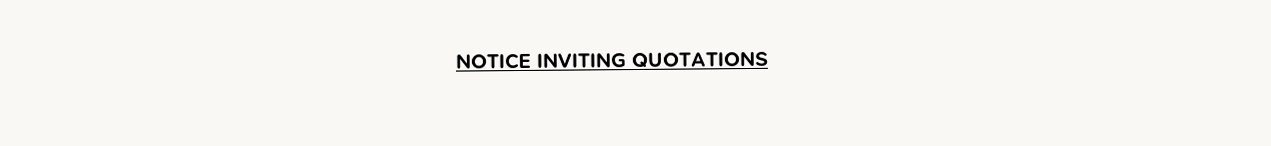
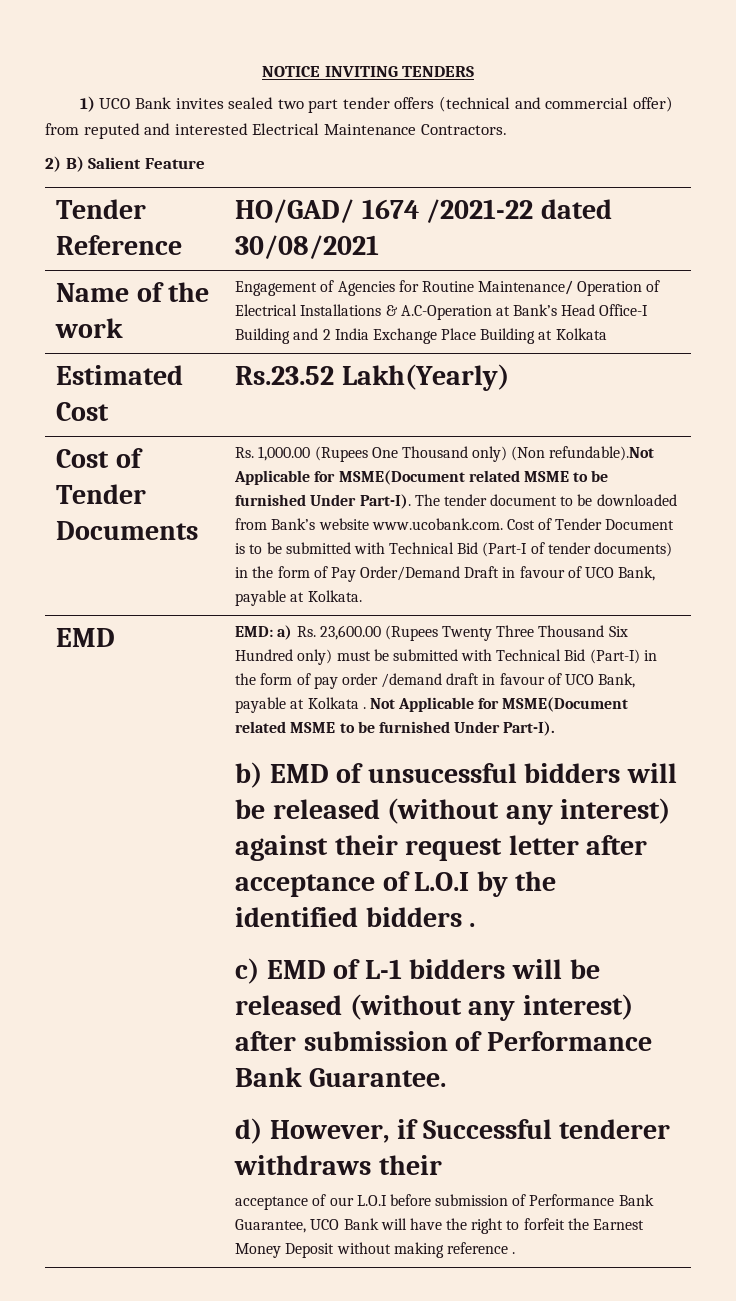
[631,50,768,69] QUOTATIONS -> [402,66,475,77] [79,96,673,113] [45,123,507,139] [45,156,205,172] [56,199,147,219] [56,235,183,255] [235,199,612,223] [235,235,380,259] [56,282,210,302] [55,318,124,338] [235,280,661,296] [235,304,649,320] [235,328,607,344] [56,365,184,385] [56,402,110,421] [235,364,509,391] [56,448,143,468] [56,484,147,504] [56,521,199,540] [235,446,655,462] [234,470,609,485] [235,494,677,509] [235,518,675,530] [235,542,673,557] [235,566,656,582] [235,590,362,606] [56,628,116,647] [235,625,628,641] [235,649,657,665] [235,673,636,689] [235,697,629,713] [235,721,556,736] [235,762,677,788] [235,798,671,825] [235,835,648,861] [235,871,557,897] [235,907,476,927] [235,958,600,984] [235,994,633,1021] [235,1031,652,1051] [235,1067,446,1087] [235,1118,671,1144] [234,1155,442,1175] [235,1194,654,1210] [235,1218,645,1234] [235,1242,516,1258] TENDERS // 1) UCO Bank invites sealed two part tender offers (technical and commercial offer) from reputed and interested Electrical Maintenance Contractors. // 2) B) Salient Feature // Tender Reference | HO/GAD/ 1674 /2021-22 dated 30/08/2021 // Name of the work | Engagement of Agencies for Routine Maintenance/ Operation of Electrical Installations & A.C-Operation at Bank’s Head Office-I Building and 2 India Exchange Place Building at Kolkata // Estimated Cost | Rs.23.52 Lakh(Yearly) // Cost of Tender Documents | Rs. 1,000.00 (Rupees One Thousand only) (Non refundable).Not Applicable for MSME(Document related MSME to be furnished Under Part-I). The tender document to be downloaded from Bank’s website www.ucobank.com. Cost of Tender Document is to be submitted with Technical Bid (Part-I of tender documents) in the form of Pay Order/Demand Draft in favour of UCO Bank, payable at Kolkata. // EMD | EMD: a) Rs. 23,600.00 (Rupees Twenty Three Thousand Six Hundred only) must be submitted with Technical Bid (Part-I) in the form of pay order /demand draft in favour of UCO Bank, payable at Kolkata . Not Applicable for MSME(Document related MSME to be furnished Under Part-I). // b) EMD of unsucessful bidders will be released (without any interest) against their request letter after acceptance of L.O.I by the identified bidders . // c) EMD of L-1 bidders will be released (without any interest) after submission of Performance Bank Guarantee. // d) However, if Successful tenderer withdraws their // acceptance of our L.O.I before submission of Performance Bank Guarantee, UCO Bank will have the right to forfeit the Earnest Money Deposit without making reference .

